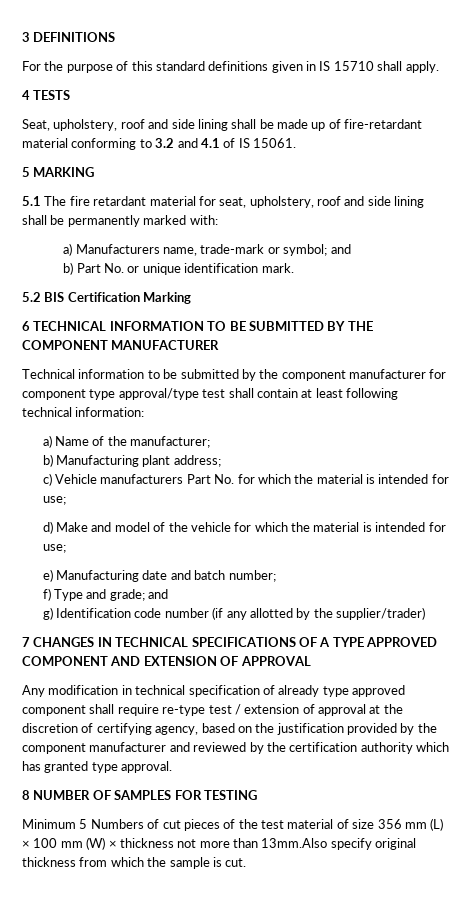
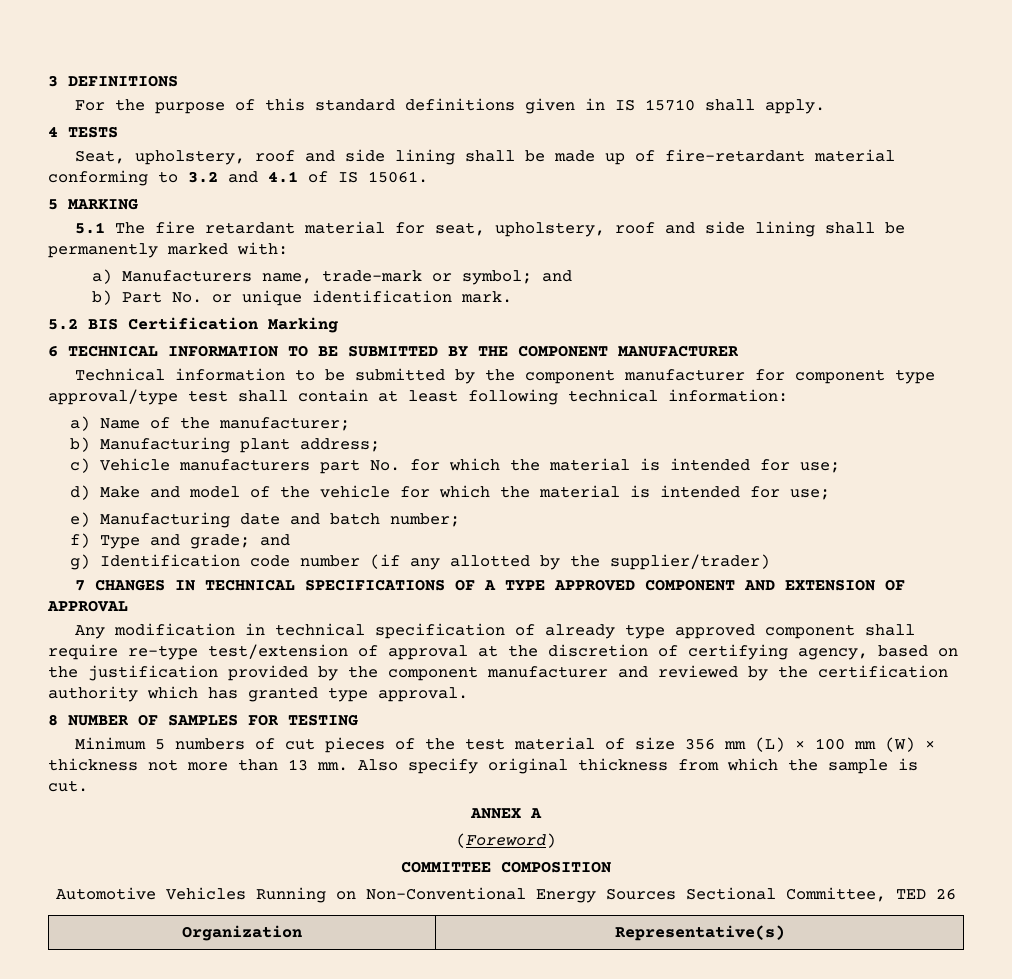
[186,474,211,484] Part -> [320,459,361,474] part
[208,704,300,715] test / extension -> [208,644,348,659] test/extension
[90,819,144,829] Numbers -> [174,738,245,750] numbers
[261,838,328,848] 13mm.Also -> [288,759,398,771] 13 mm. Also
(247, 862) none -> [470,808,542,819] [456,833,556,848] [401,861,611,873] [56,887,956,903] [182,925,302,941] [614,925,785,941] // ANNEX A // (Foreword) // COMMITTEE COMPOSITION // Automotive Vehicles Running on Non-Conventional Energy Sources Sectional Committee, TED 26 // Organization | Representative(s)

